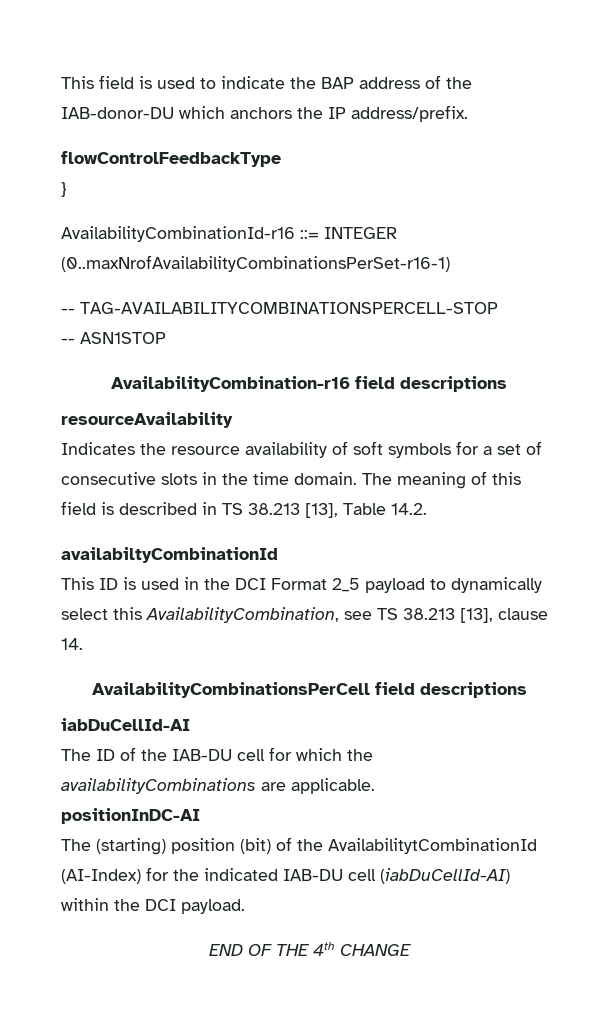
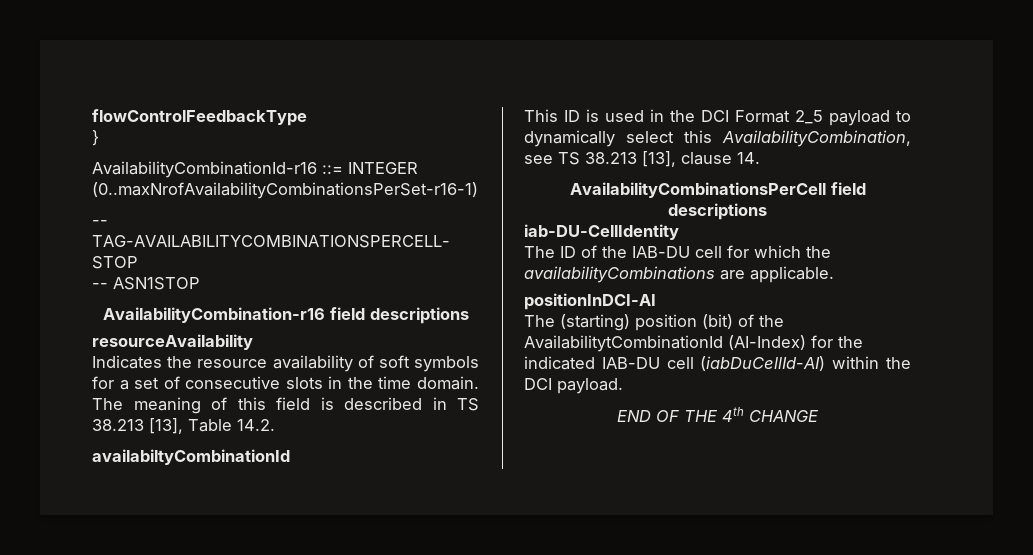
[61,75,472,89] [61,105,468,122] This field is used to indicate the BAP address of the IAB-donor-DU which anchors the IP address/prefix. // -> (92, 117) none
[61,718,190,731] iabDuCellId-AI -> [524,224,679,240] iab-DU-CellIdentity
[61,808,200,824] positionInDC-AI -> [524,293,656,310] positionInDCI-AI

